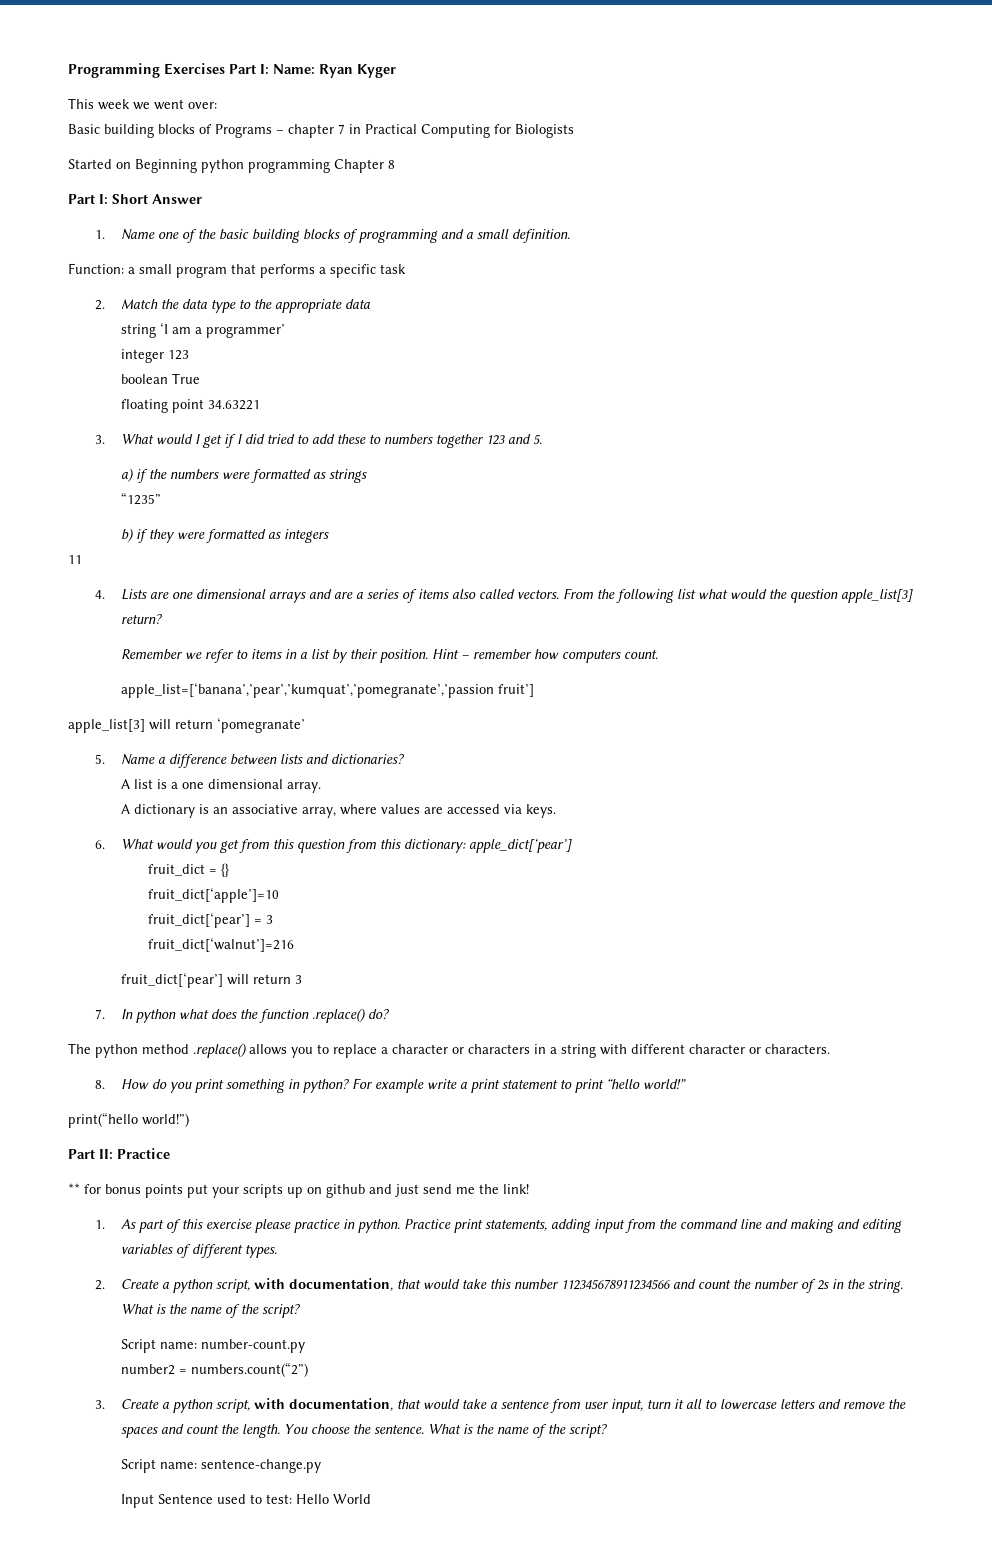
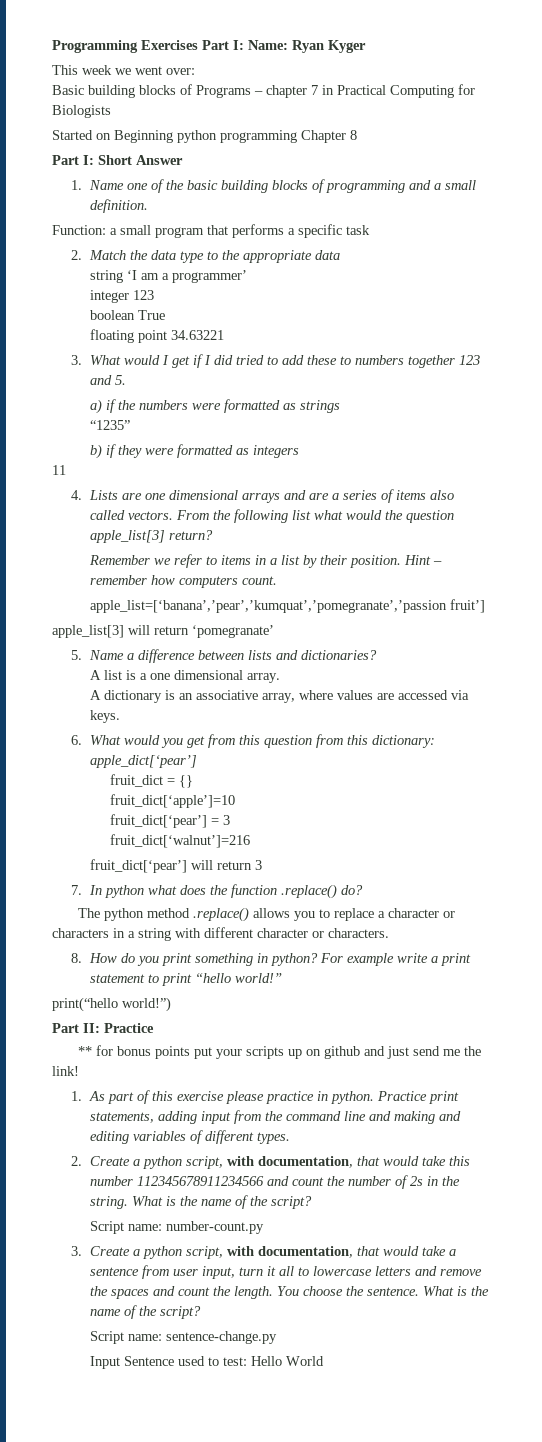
[121,1362,309,1377] // number2 = numbers.count(“2”) -> (265, 1227) none

